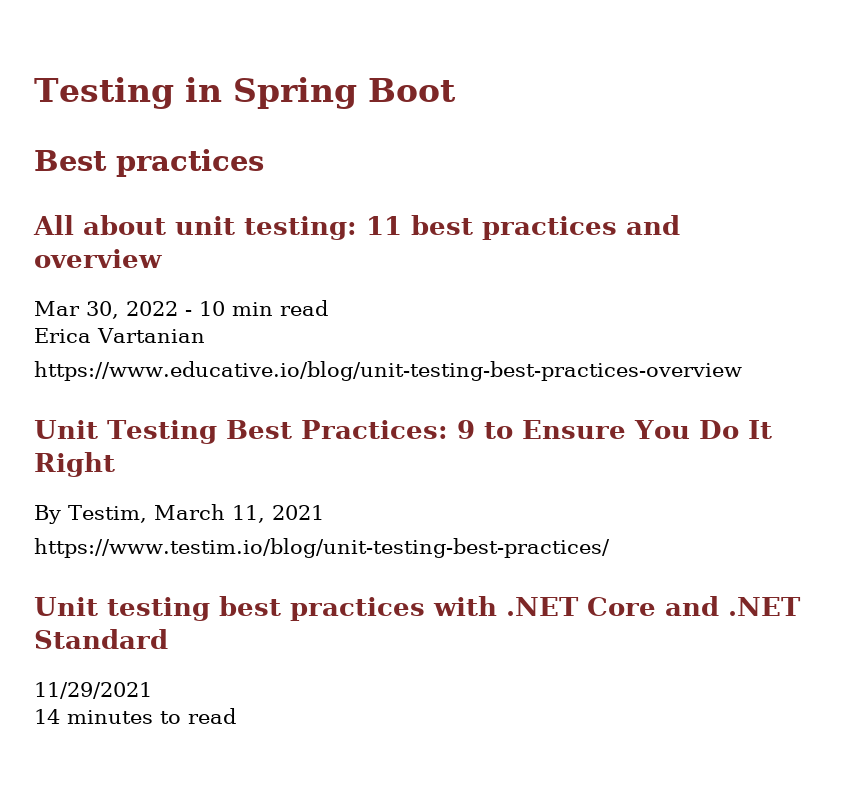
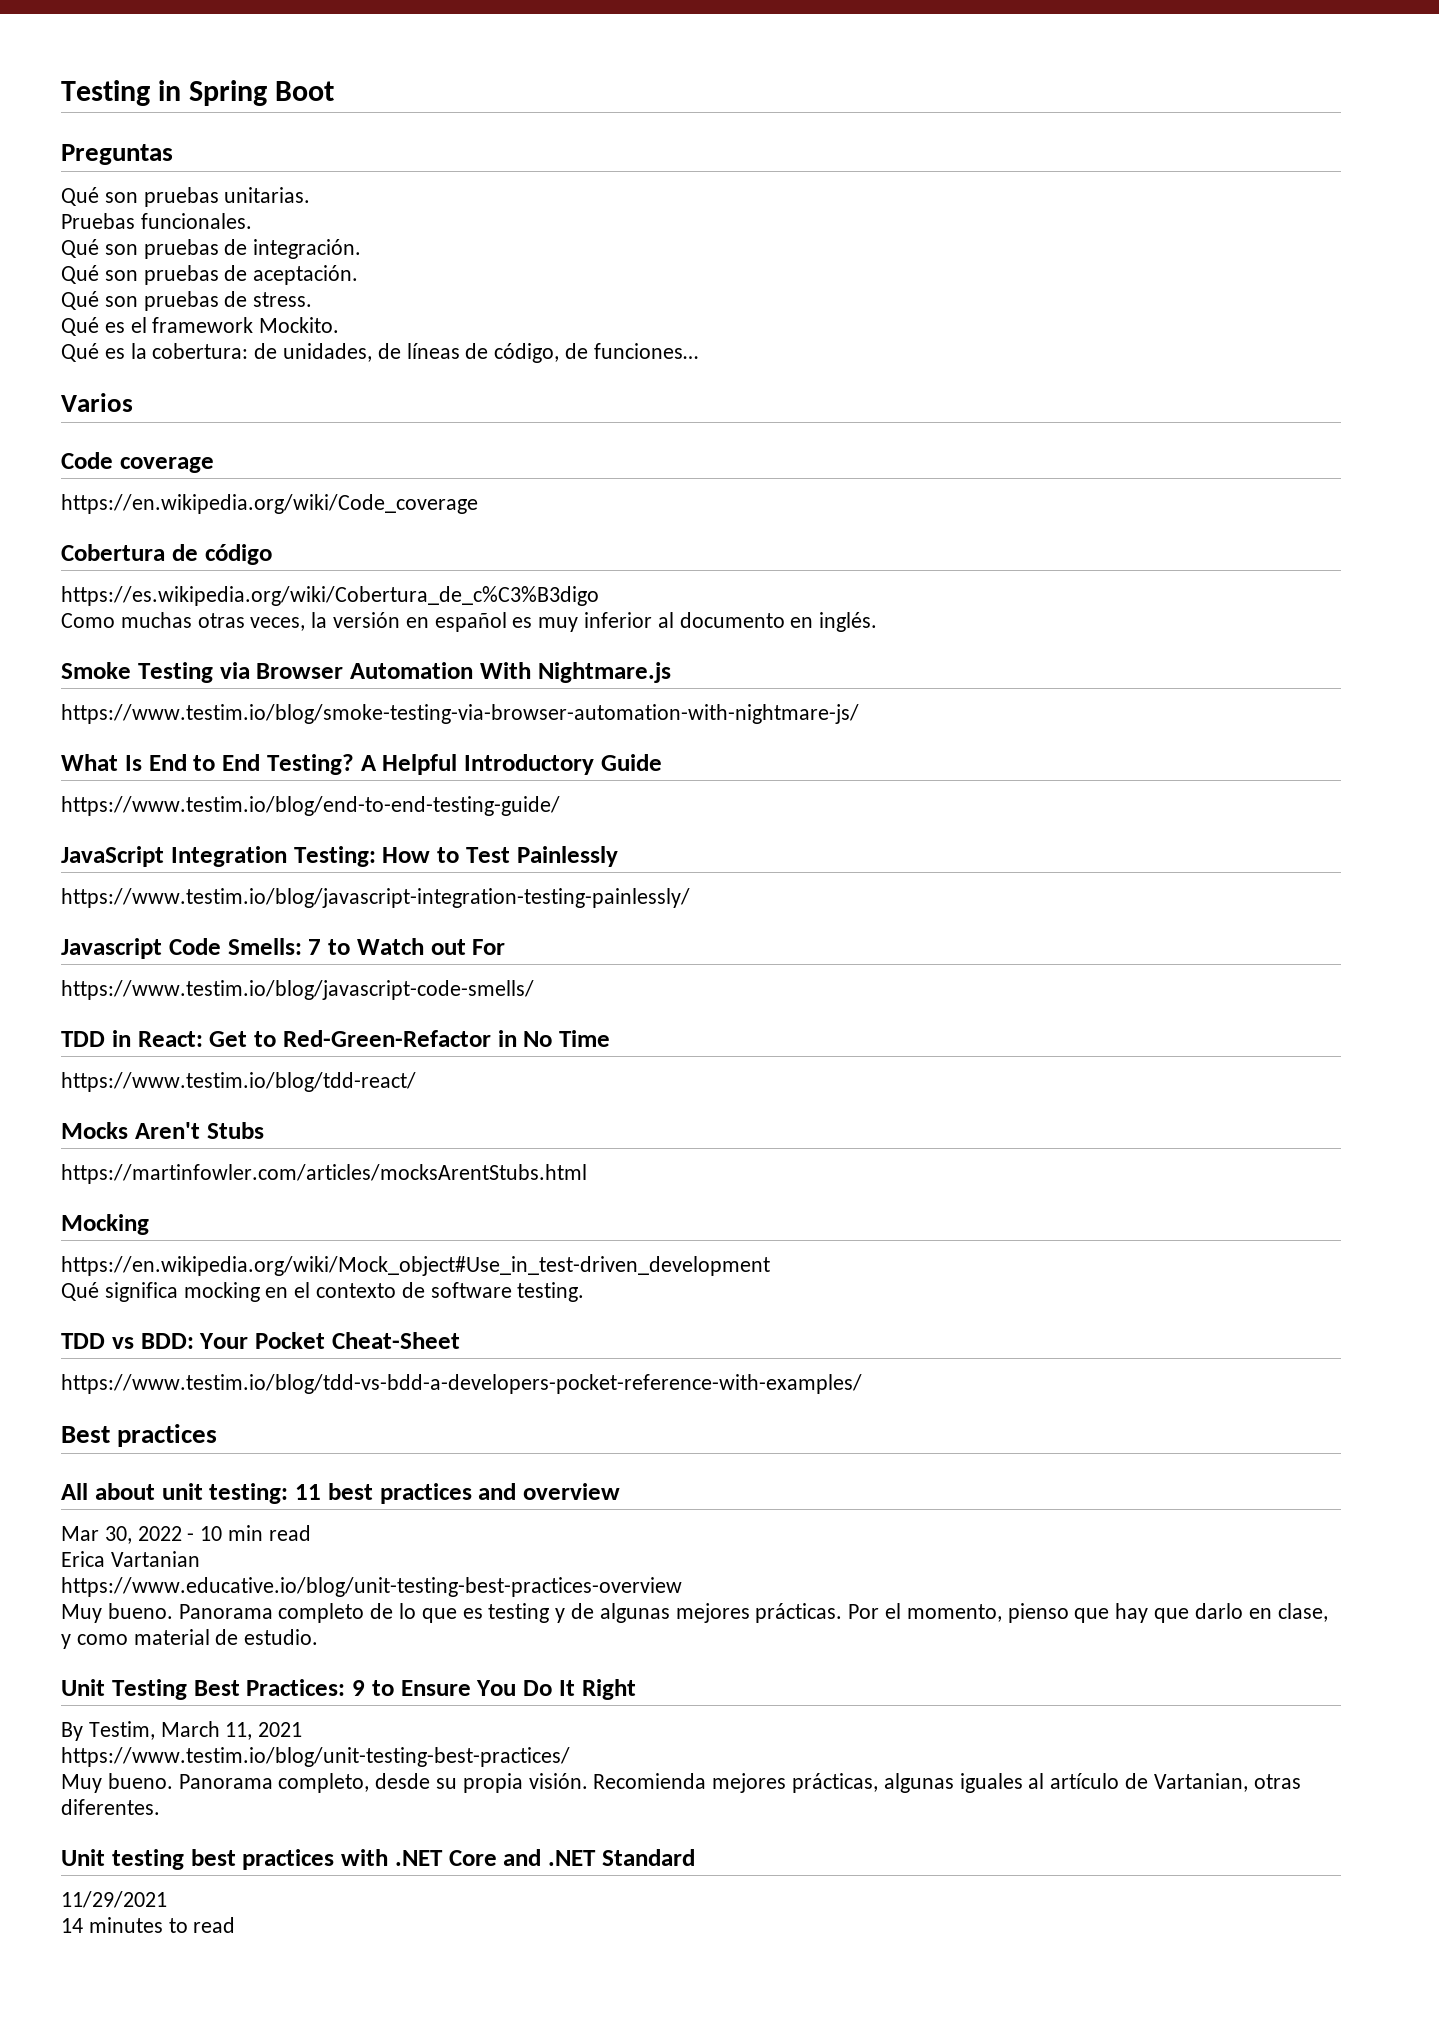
(456, 90) none -> [61,144,173,165] [61,187,311,207] [61,213,252,229] [61,239,362,259] [61,265,359,285] [61,291,313,311] [61,317,340,336] [61,343,698,363] [61,393,133,412] [61,452,214,473] [61,494,478,514] [61,544,272,565] [61,586,599,606] [61,612,878,632] [61,662,671,683] [61,704,859,724] [61,754,662,775] [61,796,560,816] [61,846,618,867] [61,888,690,908] [61,938,506,959] [61,980,534,1000] [61,1030,610,1047] [61,1072,416,1092] [61,1122,264,1139] [61,1164,587,1184] [61,1214,149,1235] [61,1256,770,1276] [61,1282,585,1302] [61,1332,460,1349] [61,1374,862,1394] // Preguntas // Qué son pruebas unitarias. // Pruebas funcionales. // Qué son pruebas de integración. // Qué son pruebas de aceptación. // Qué son pruebas de stress. // Qué es el framework Mockito. // Qué es la cobertura: de unidades, de líneas de código, de funciones… // Varios // Code coverage // https://en.wikipedia.org/wiki/Code_coverage // Cobertura de código // https://es.wikipedia.org/wiki/Cobertura_de_c%C3%B3digo // Como muchas otras veces, la versión en español es muy inferior al documento en inglés. // Smoke Testing via Browser Automation With Nightmare.js // https://www.testim.io/blog/smoke-testing-via-browser-automation-with-nightmare-js/ // What Is End to End Testing? A Helpful Introductory Guide // https://www.testim.io/blog/end-to-end-testing-guide/ // JavaScript Integration Testing: How to Test Painlessly // https://www.testim.io/blog/javascript-integration-testing-painlessly/ // Javascript Code Smells: 7 to Watch out For // https://www.testim.io/blog/javascript-code-smells/ // TDD in React: Get to Red-Green-Refactor in No Time // https://www.testim.io/blog/tdd-react/ // Mocks Aren't Stubs // https://martinfowler.com/articles/mocksArentStubs.html // Mocking // https://en.wikipedia.org/wiki/Mock_object#Use_in_test-driven_development // Qué significa mocking en el contexto de software testing. // TDD vs BDD: Your Pocket Cheat-Sheet // https://www.testim.io/blog/tdd-vs-bdd-a-developers-pocket-reference-with-examples/
(742, 371) none -> [61,1603,1328,1623] [61,1629,319,1649] // Muy bueno. Panorama completo de lo que es testing y de algunas mejores prácticas. Por el momento, pienso que hay que darlo en clase, y como material de estudio.
(610, 548) none -> [61,1773,1301,1793] [61,1799,160,1815] // Muy bueno. Panorama completo, desde su propia visión. Recomienda mejores prácticas, algunas iguales al artículo de Vartanian, otras diferentes.

